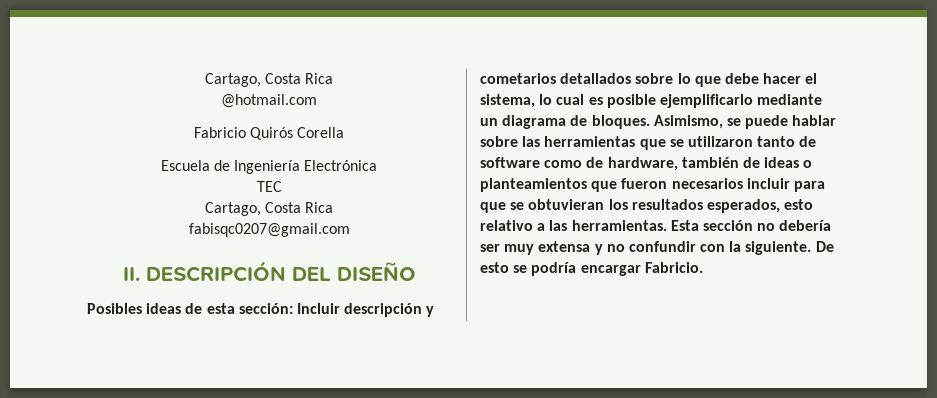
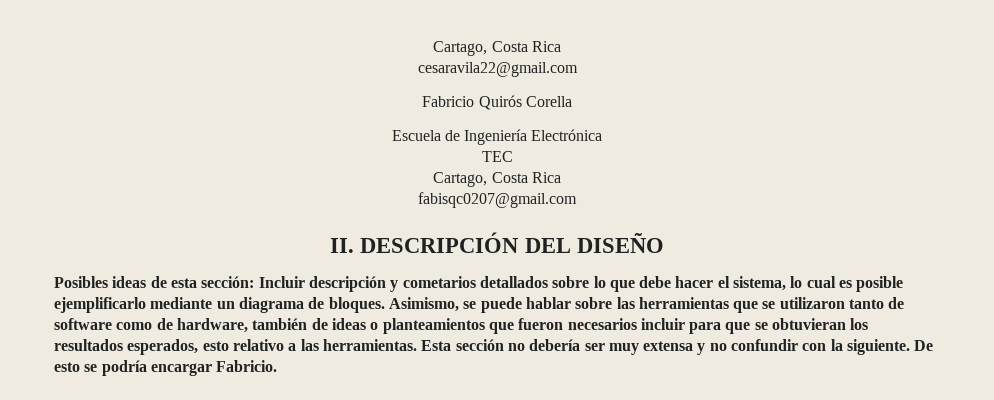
[204,73,334,87] [221,94,317,108] Cartago, Costa Rica // @hotmail.com -> [433,41,561,56] [417,62,578,77] Cartago, Costa Rica // cesaravila22@gmail.com

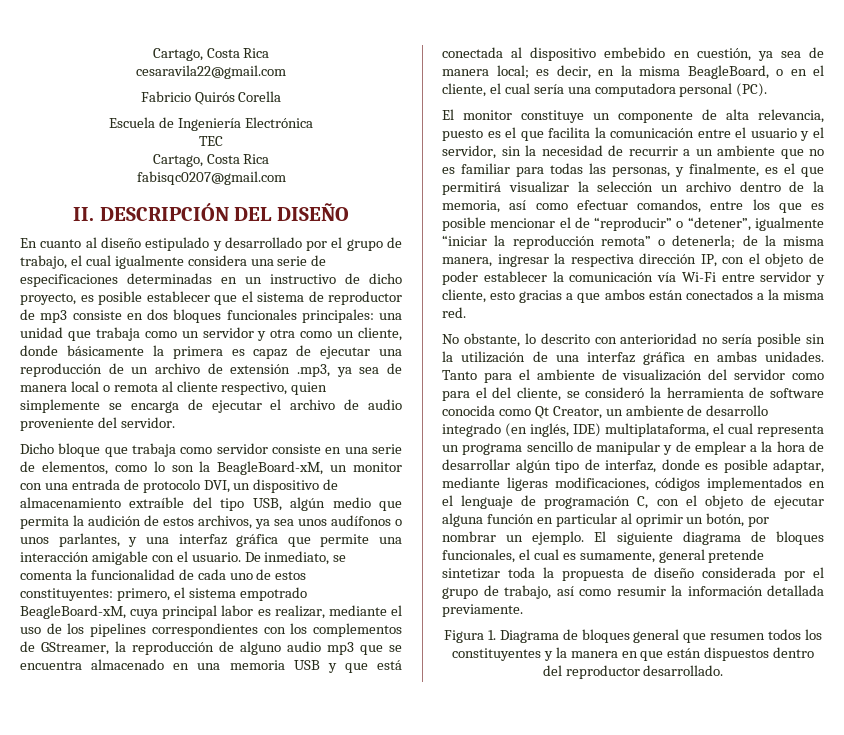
[54,276,904,292] [54,297,905,313] [54,318,869,334] [54,339,934,355] [54,360,278,376] Posibles ideas de esta sección: Incluir descripción y cometarios detallados sobre lo que debe hacer el sistema, lo cual es posible ejemplificarlo mediante un diagrama de bloques. Asimismo, se puede hablar sobre las herramientas que se utilizaron tanto de software como de hardware, también de ideas o planteamientos que fueron necesarios incluir para que se obtuvieran los resultados esperados, esto relativo a las herramientas. Esta sección no debería ser muy extensa y no confundir con la siguiente. De esto se podría encargar Fabricio. -> [20,237,403,251] [20,255,327,269] [20,273,402,287] [20,291,402,305] [20,309,402,323] [20,327,402,341] [20,345,402,359] [20,363,403,377] [20,381,328,395] [20,399,402,413] [20,417,175,431] [20,443,402,457] [20,461,402,475] [20,479,339,493] [20,497,403,511] [20,515,402,529] [20,533,402,547] [20,551,347,565] [20,569,307,580] [20,587,307,601] [20,605,403,619] [20,623,402,637] [20,641,402,655] [20,659,402,673] [442,47,824,61] [442,65,824,79] [442,83,768,97] [442,109,824,123] [442,127,824,141] [442,145,824,159] [442,163,824,177] [442,181,824,195] [442,199,824,213] [442,217,824,231] [442,235,824,249] [442,253,824,267] [442,271,825,285] [442,289,824,303] [442,307,466,318] [442,333,825,347] [442,351,824,365] [442,369,824,383] [442,387,824,401] [442,405,769,419] [442,423,824,437] [442,441,824,455] [442,459,824,473] [442,477,825,491] [442,495,824,509] [442,513,770,527] [442,531,824,545] [442,549,765,563] [442,567,824,581] [442,585,824,599] [442,604,523,617] [443,629,823,643] [451,647,815,661] [542,665,724,679] En cuanto al diseño estipulado y desarrollado por el grupo de trabajo, el cual igualmente considera una serie de especificaciones determinadas en un instructivo de dicho proyecto, es posible establecer que el sistema de reproductor de mp3 consiste en dos bloques funcionales principales: una unidad que trabaja como un servidor y otra como un cliente, donde básicamente la primera es capaz de ejecutar una reproducción de un archivo de extensión .mp3, ya sea de manera local o remota al cliente respectivo, quien simplemente se encarga de ejecutar el archivo de audio proveniente del servidor. // Dicho bloque que trabaja como servidor consiste en una serie de elementos, como lo son la BeagleBoard-xM, un monitor con una entrada de protocolo DVI, un dispositivo de almacenamiento extraíble del tipo USB, algún medio que permita la audición de estos archivos, ya sea unos audífonos o unos parlantes, y una interfaz gráfica que permite una interacción amigable con el usuario. De inmediato, se comenta la funcionalidad de cada uno de estos constituyentes: primero, el sistema empotrado BeagleBoard-xM, cuya principal labor es realizar, mediante el uso de los pipelines correspondientes con los complementos de GStreamer, la reproducción de alguno audio mp3 que se encuentra almacenado en una memoria USB y que está conectada al dispositivo embebido en cuestión, ya sea de manera local; es decir, en la misma BeagleBoard, o en el cliente, el cual sería una computadora personal (PC). // El monitor constituye un componente de alta relevancia, puesto es el que facilita la comunicación entre el usuario y el servidor, sin la necesidad de recurrir a un ambiente que no es familiar para todas las personas, y finalmente, es el que permitirá visualizar la selección un archivo dentro de la memoria, así como efectuar comandos, entre los que es posible mencionar el de “reproducir” o “detener”, igualmente “iniciar la reproducción remota” o detenerla; de la misma manera, ingresar la respectiva dirección IP, con el objeto de poder establecer la comunicación vía Wi-Fi entre servidor y cliente, esto gracias a que ambos están conectados a la misma red. // No obstante, lo descrito con anterioridad no sería posible sin la utilización de una interfaz gráfica en ambas unidades. Tanto para el ambiente de visualización del servidor como para el del cliente, se consideró la herramienta de software conocida como Qt Creator, un ambiente de desarrollo integrado (en inglés, IDE) multiplataforma, el cual representa un programa sencillo de manipular y de emplear a la hora de desarrollar algún tipo de interfaz, donde es posible adaptar, mediante ligeras modificaciones, códigos implementados en el lenguaje de programación C, con el objeto de ejecutar alguna función en particular al oprimir un botón, por nombrar un ejemplo. El siguiente diagrama de bloques funcionales, el cual es sumamente, general pretende sintetizar toda la propuesta de diseño considerada por el grupo de trabajo, así como resumir la información detallada previamente. // Figura 1. Diagrama de bloques general que resumen todos los constituyentes y la manera en que están dispuestos dentro del reproductor desarrollado.

